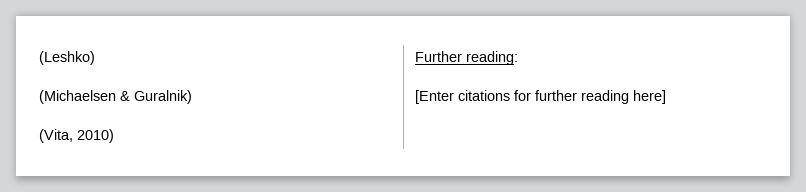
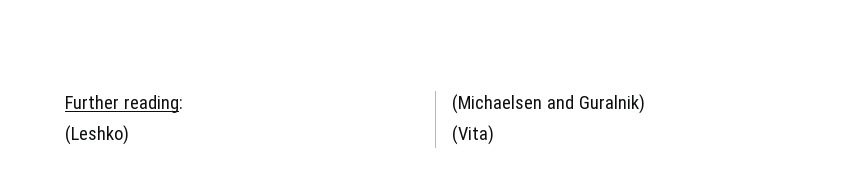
(39, 58) none -> [65,95,183,113] Further reading: //
[120,91,130,101] & -> [546,95,574,109] and
[39,129,114,143] [415,51,518,65] [415,90,666,104] (Vita, 2010) // Further reading: // [Enter citations for further reading here] -> [452,125,494,145] (Vita)

